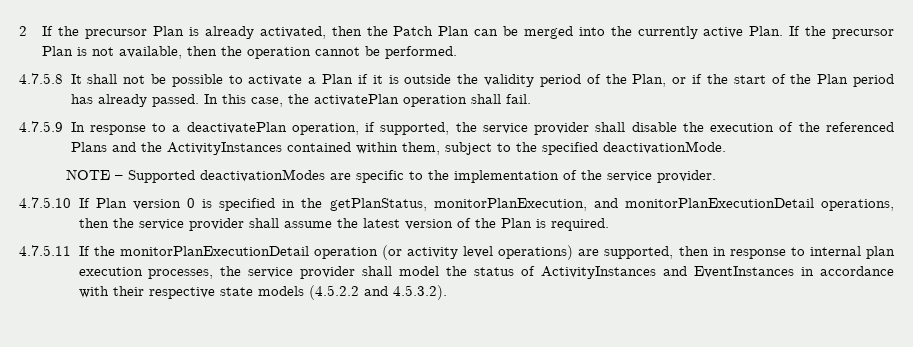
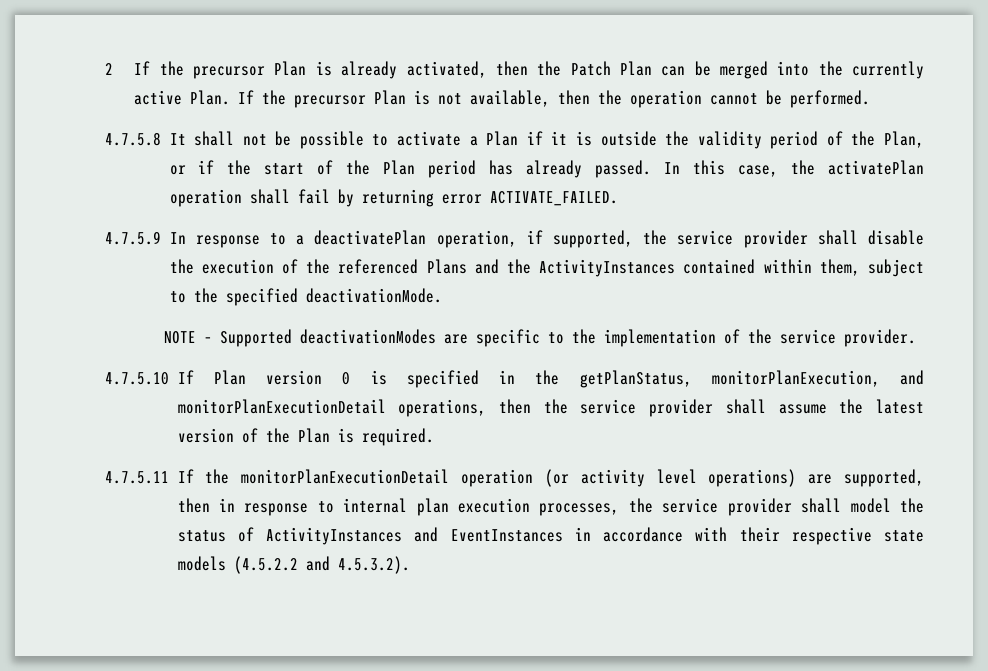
[505,94,531,104] fail. -> [297,189,618,207] fail by returning error ACTIVATE_FAILED.

